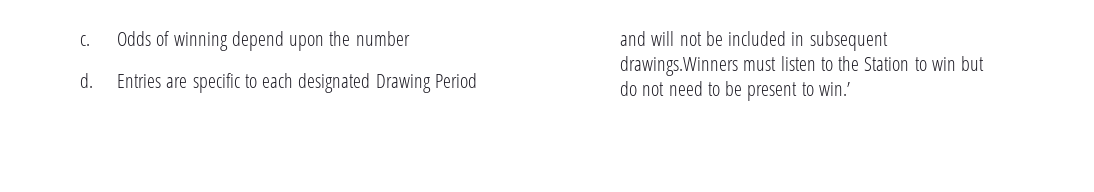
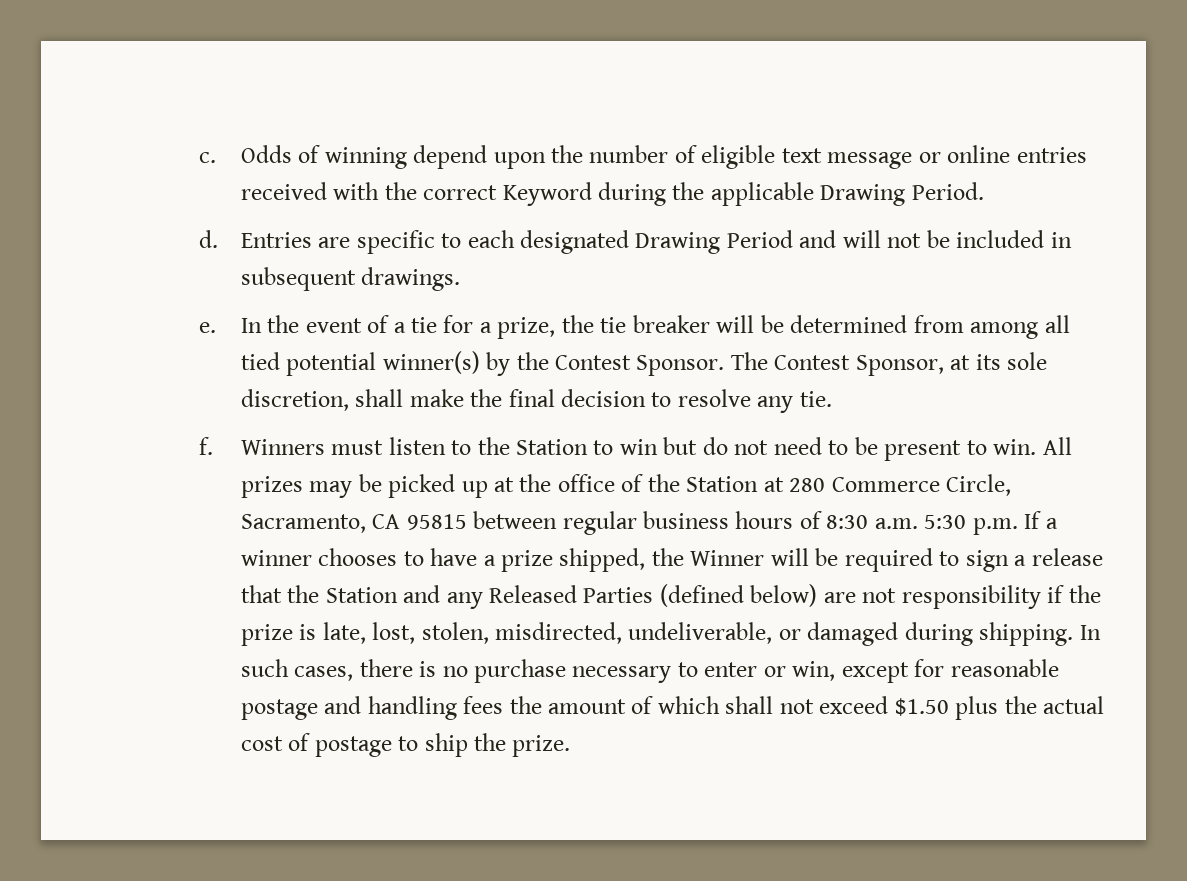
(410, 38) none -> [674,145,1087,169] [240,182,984,206] of eligible text message or online entries received with the correct Keyword during the applicable Drawing Period.
[620,56,739,76] drawings.Winners -> [361,267,461,291] [198,315,1070,339] [240,351,1048,376] [240,389,832,413] [198,437,325,455] drawings. // e. In the event of a tie for a prize, the tie breaker will be determined from among all tied potential winner(s) by the Contest Sponsor. The Contest Sponsor, at its sole discretion, shall make the final decision to resolve any tie. // f. Winners
[818,82,850,96] win.’ -> [993,437,1072,455] [240,474,1012,498] [240,511,1058,535] [240,548,1103,572] [240,584,1101,609] [240,622,1101,646] [240,659,1059,683] [240,696,1105,720] [240,733,571,757] win. All prizes may be picked up at the office of the Station at 280 Commerce Circle, Sacramento, CA 95815 between regular business hours of 8:30 a.m. 5:30 p.m. If a winner chooses to have a prize shipped, the Winner will be required to sign a release that the Station and any Released Parties (defined below) are not responsibility if the prize is late, lost, stolen, misdirected, undeliverable, or damaged during shipping. In such cases, there is no purchase necessary to enter or win, except for reasonable postage and handling fees the amount of which shall not exceed $1.50 plus the actual cost of postage to ship the prize.

